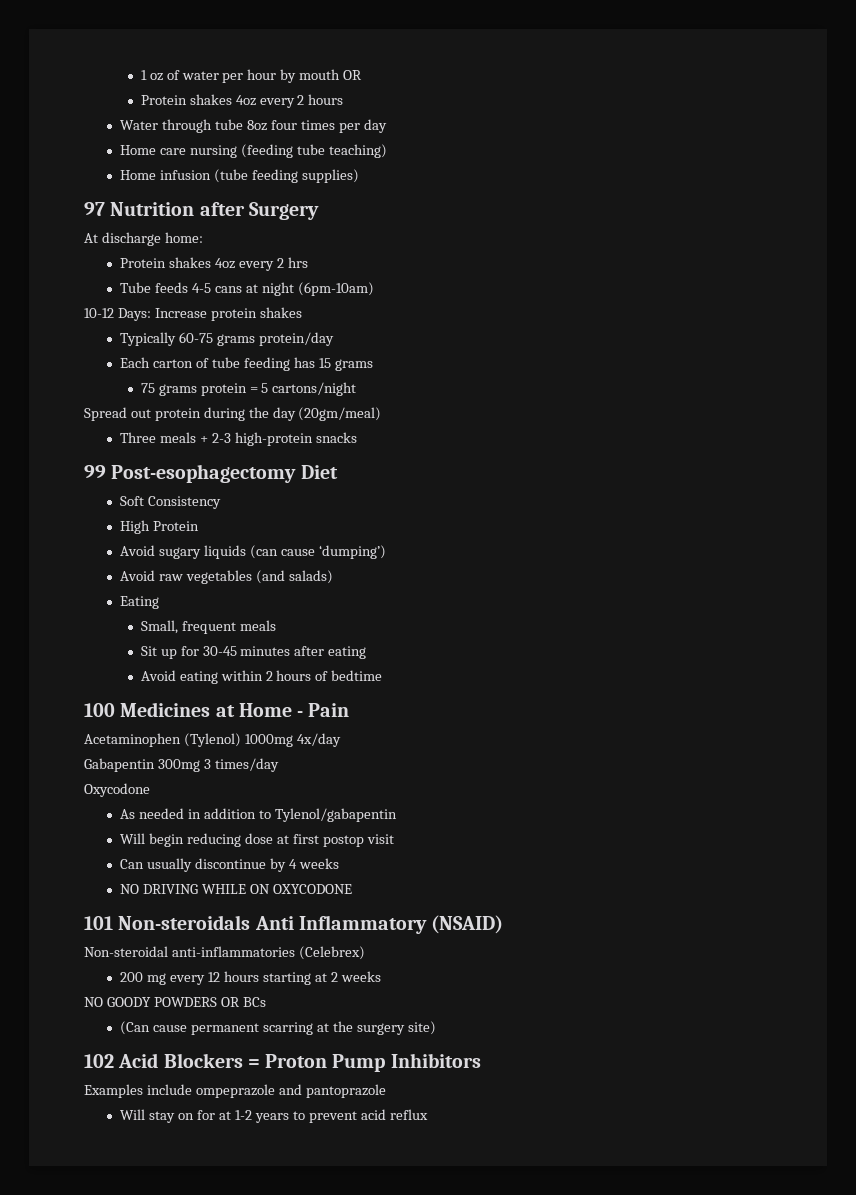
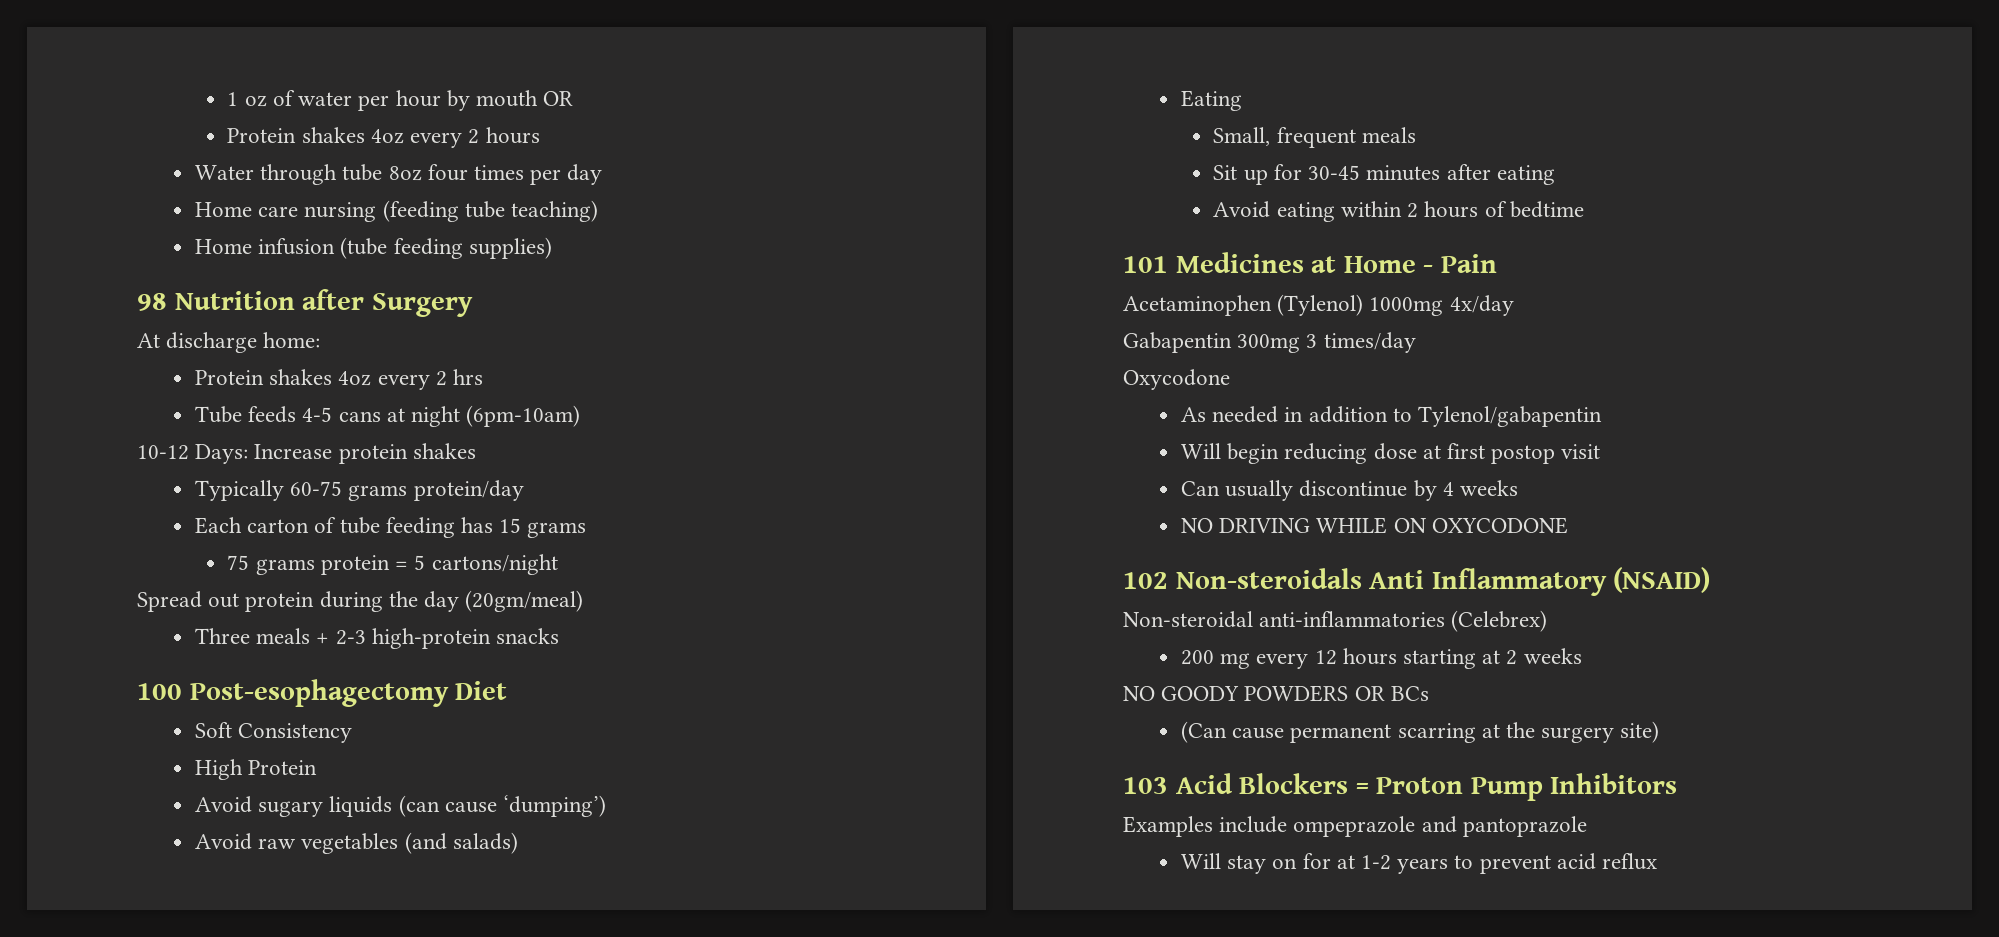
[84,202,105,216] 97 -> [137,293,167,311] 98
[84,465,106,479] 99 -> [137,683,182,700] 100
[84,703,115,717] 100 -> [1123,256,1168,273] 101
[84,916,113,930] 101 -> [1123,572,1168,589] 102
[84,1054,114,1068] 102 -> [1123,777,1168,794] 103

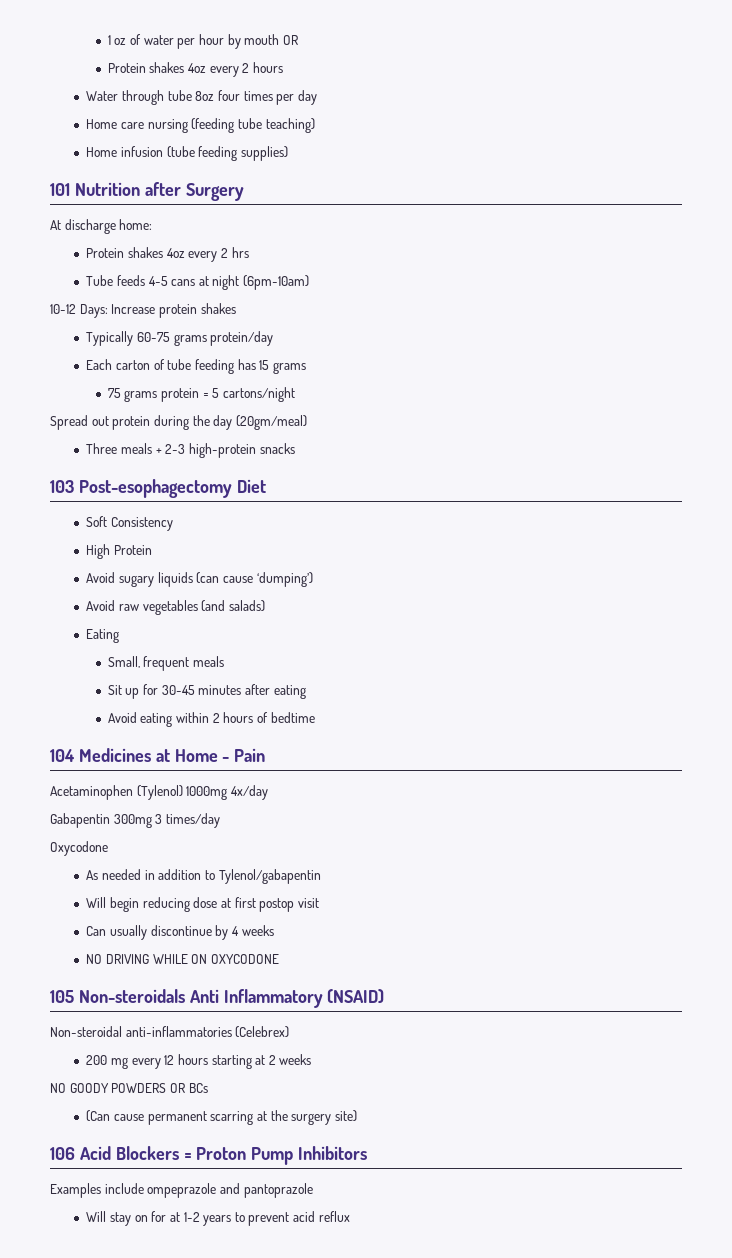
[137,293,167,311] 98 -> [50,183,70,196] 101
[137,683,182,700] 100 -> [50,480,74,493] 103
[1123,256,1168,273] 101 -> [50,749,75,762] 104
[1123,572,1168,589] 102 -> [50,990,74,1003] 105
[1123,777,1168,794] 103 -> [50,1147,75,1160] 106

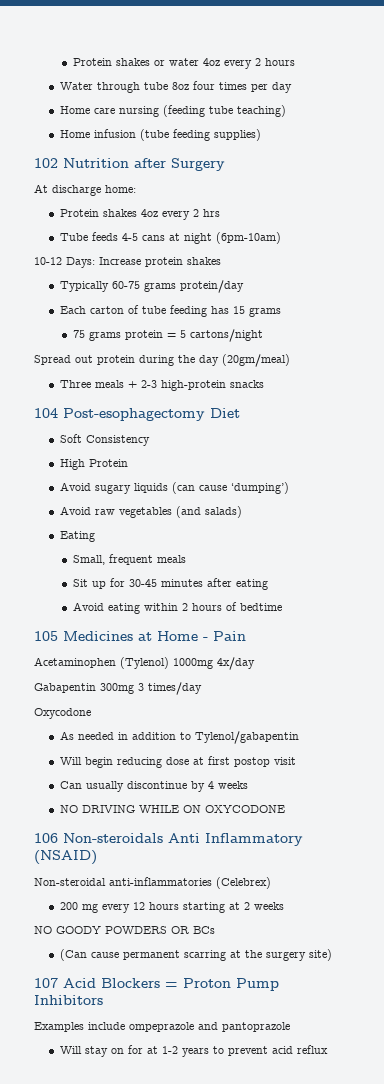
[107,34,298,49] [107,62,185,73] 1 oz of water per hour by mouth OR // Protein shakes -> [72,58,199,66] Protein shakes or water
[50,183,70,196] 101 -> [34,158,58,168] 102
[50,480,74,493] 103 -> [34,408,58,418] 104
[50,749,75,762] 104 -> [34,631,58,641] 105
[50,990,74,1003] 105 -> [34,833,58,843] 106
[50,1147,75,1160] 106 -> [34,978,58,988] 107

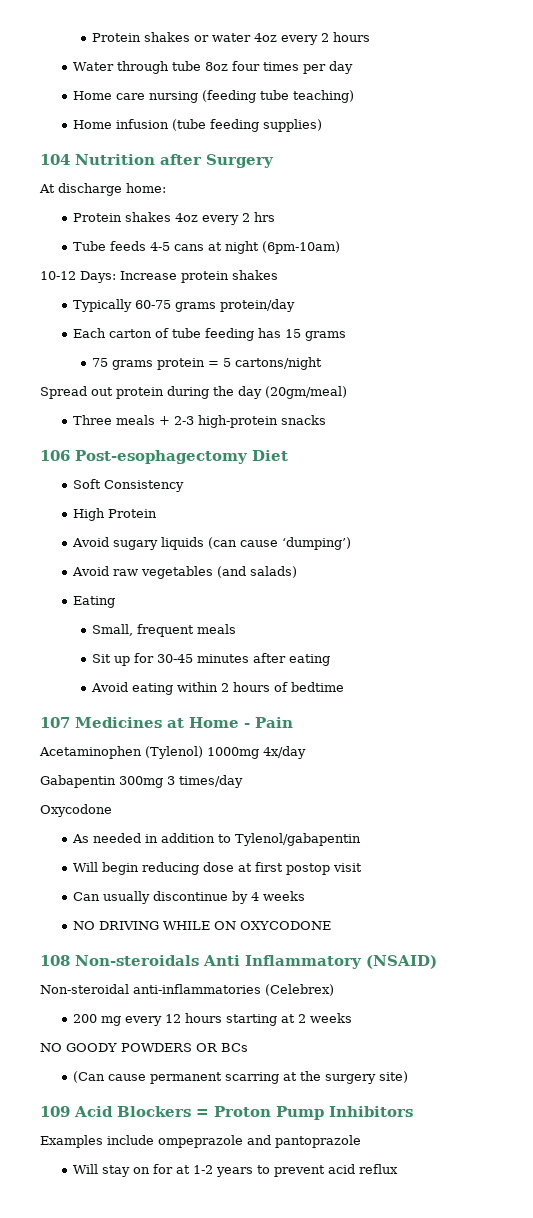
[34,158,58,168] 102 -> [40,154,70,165] 104
[34,408,58,418] 104 -> [40,450,70,461] 106
[34,631,58,641] 105 -> [40,717,70,728] 107
[34,833,58,843] 106 -> [40,955,70,966] 108
[34,978,58,988] 107 -> [40,1106,70,1117] 109

